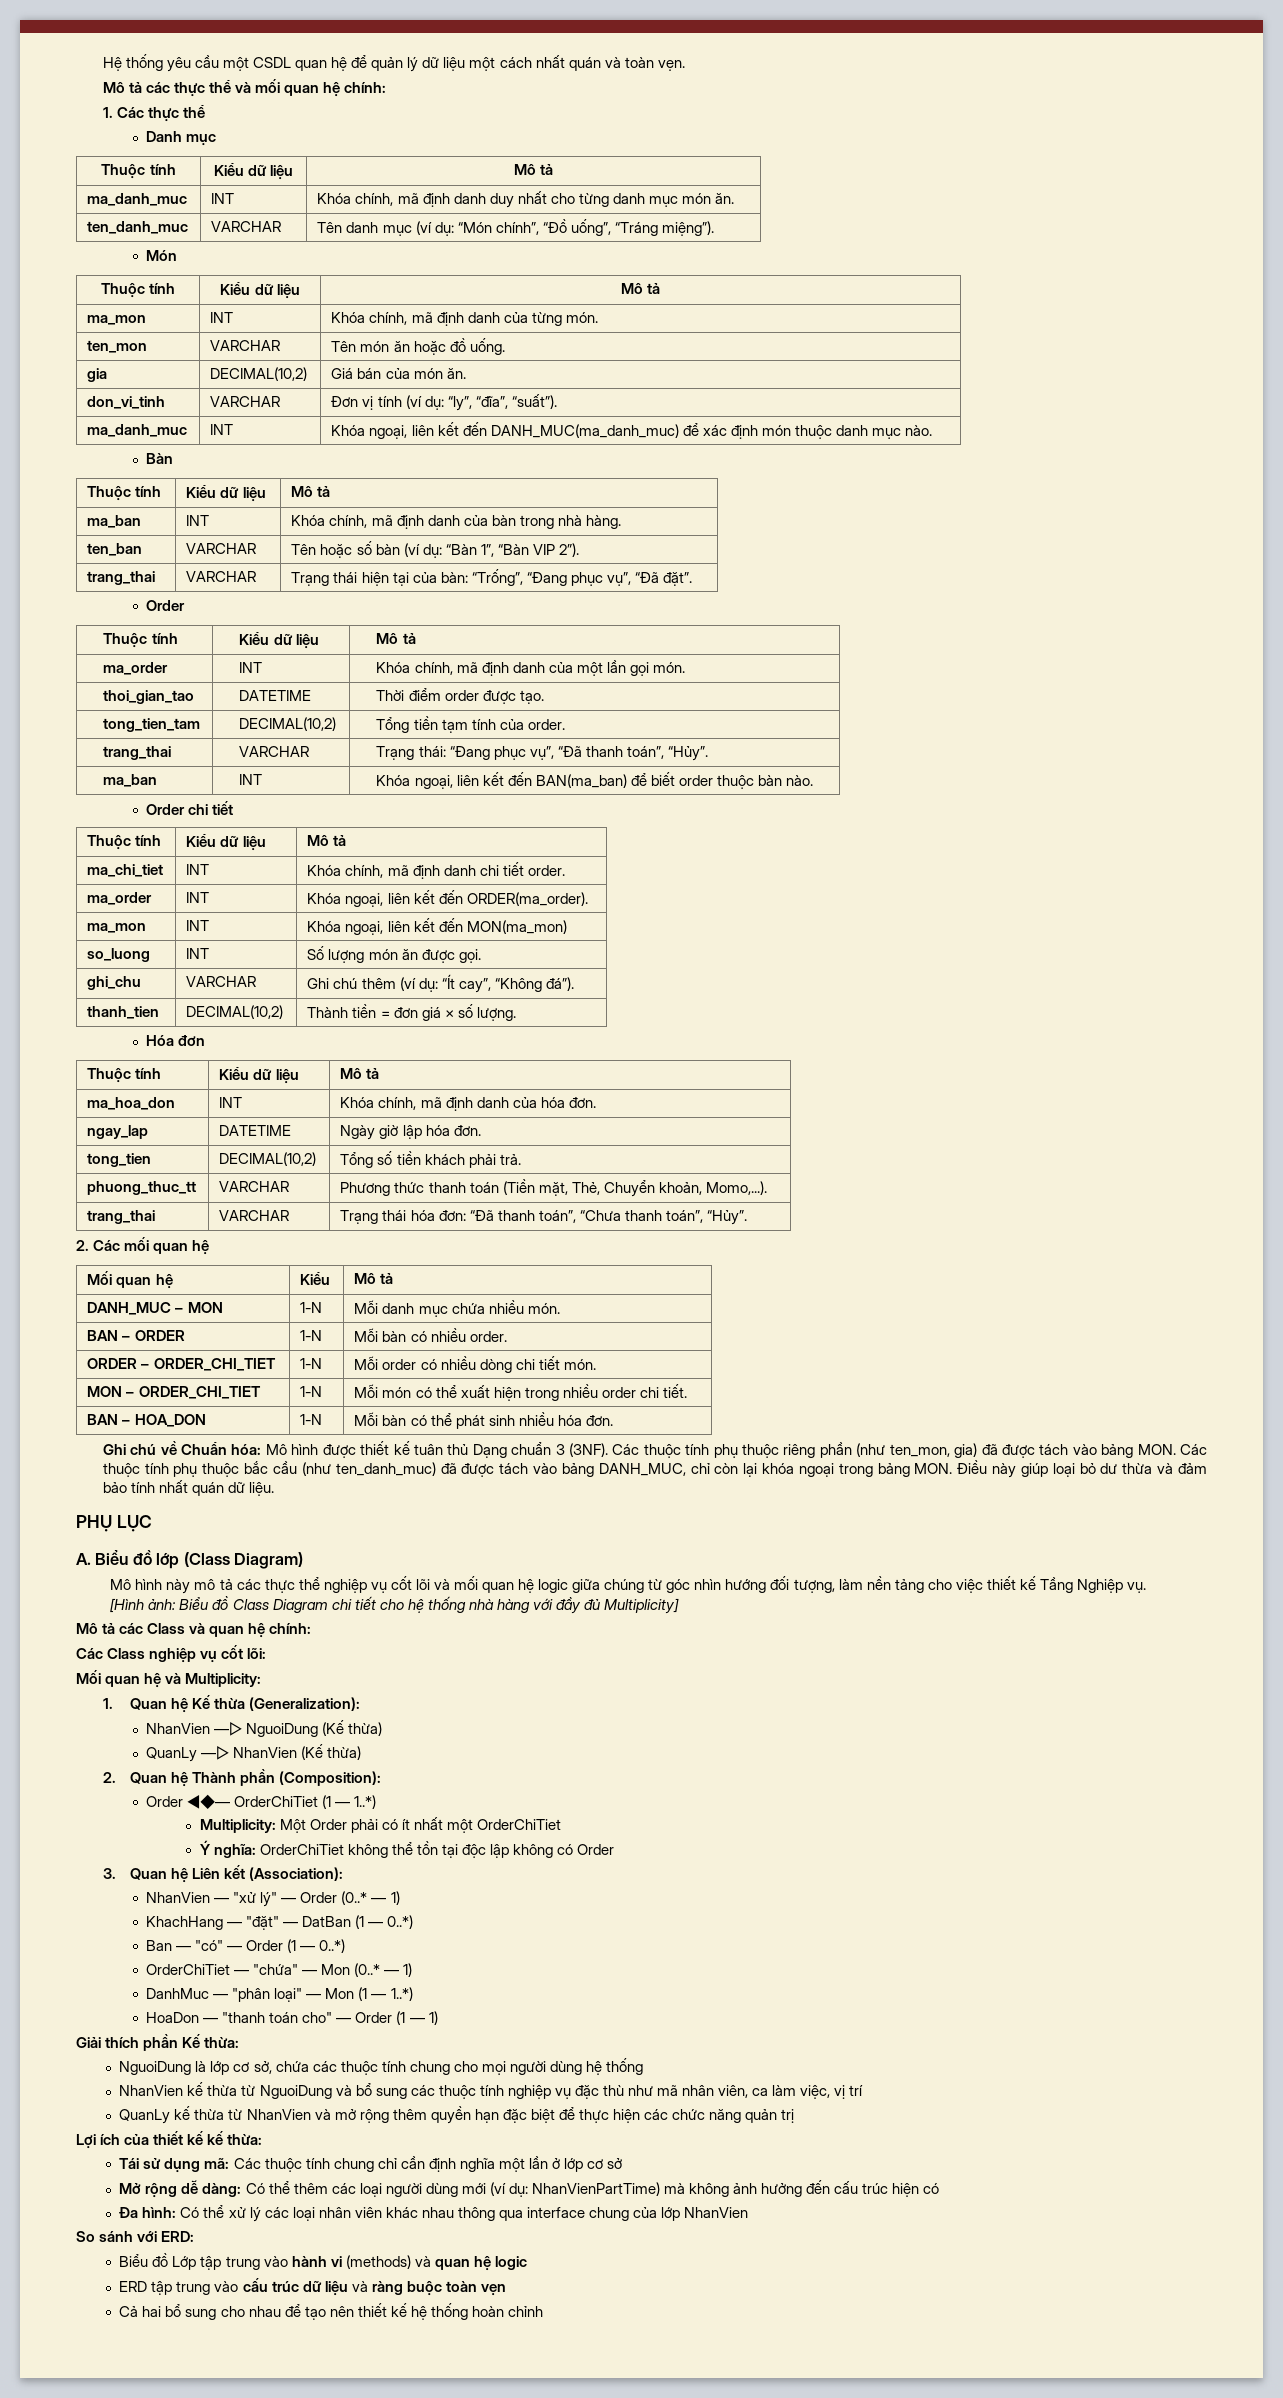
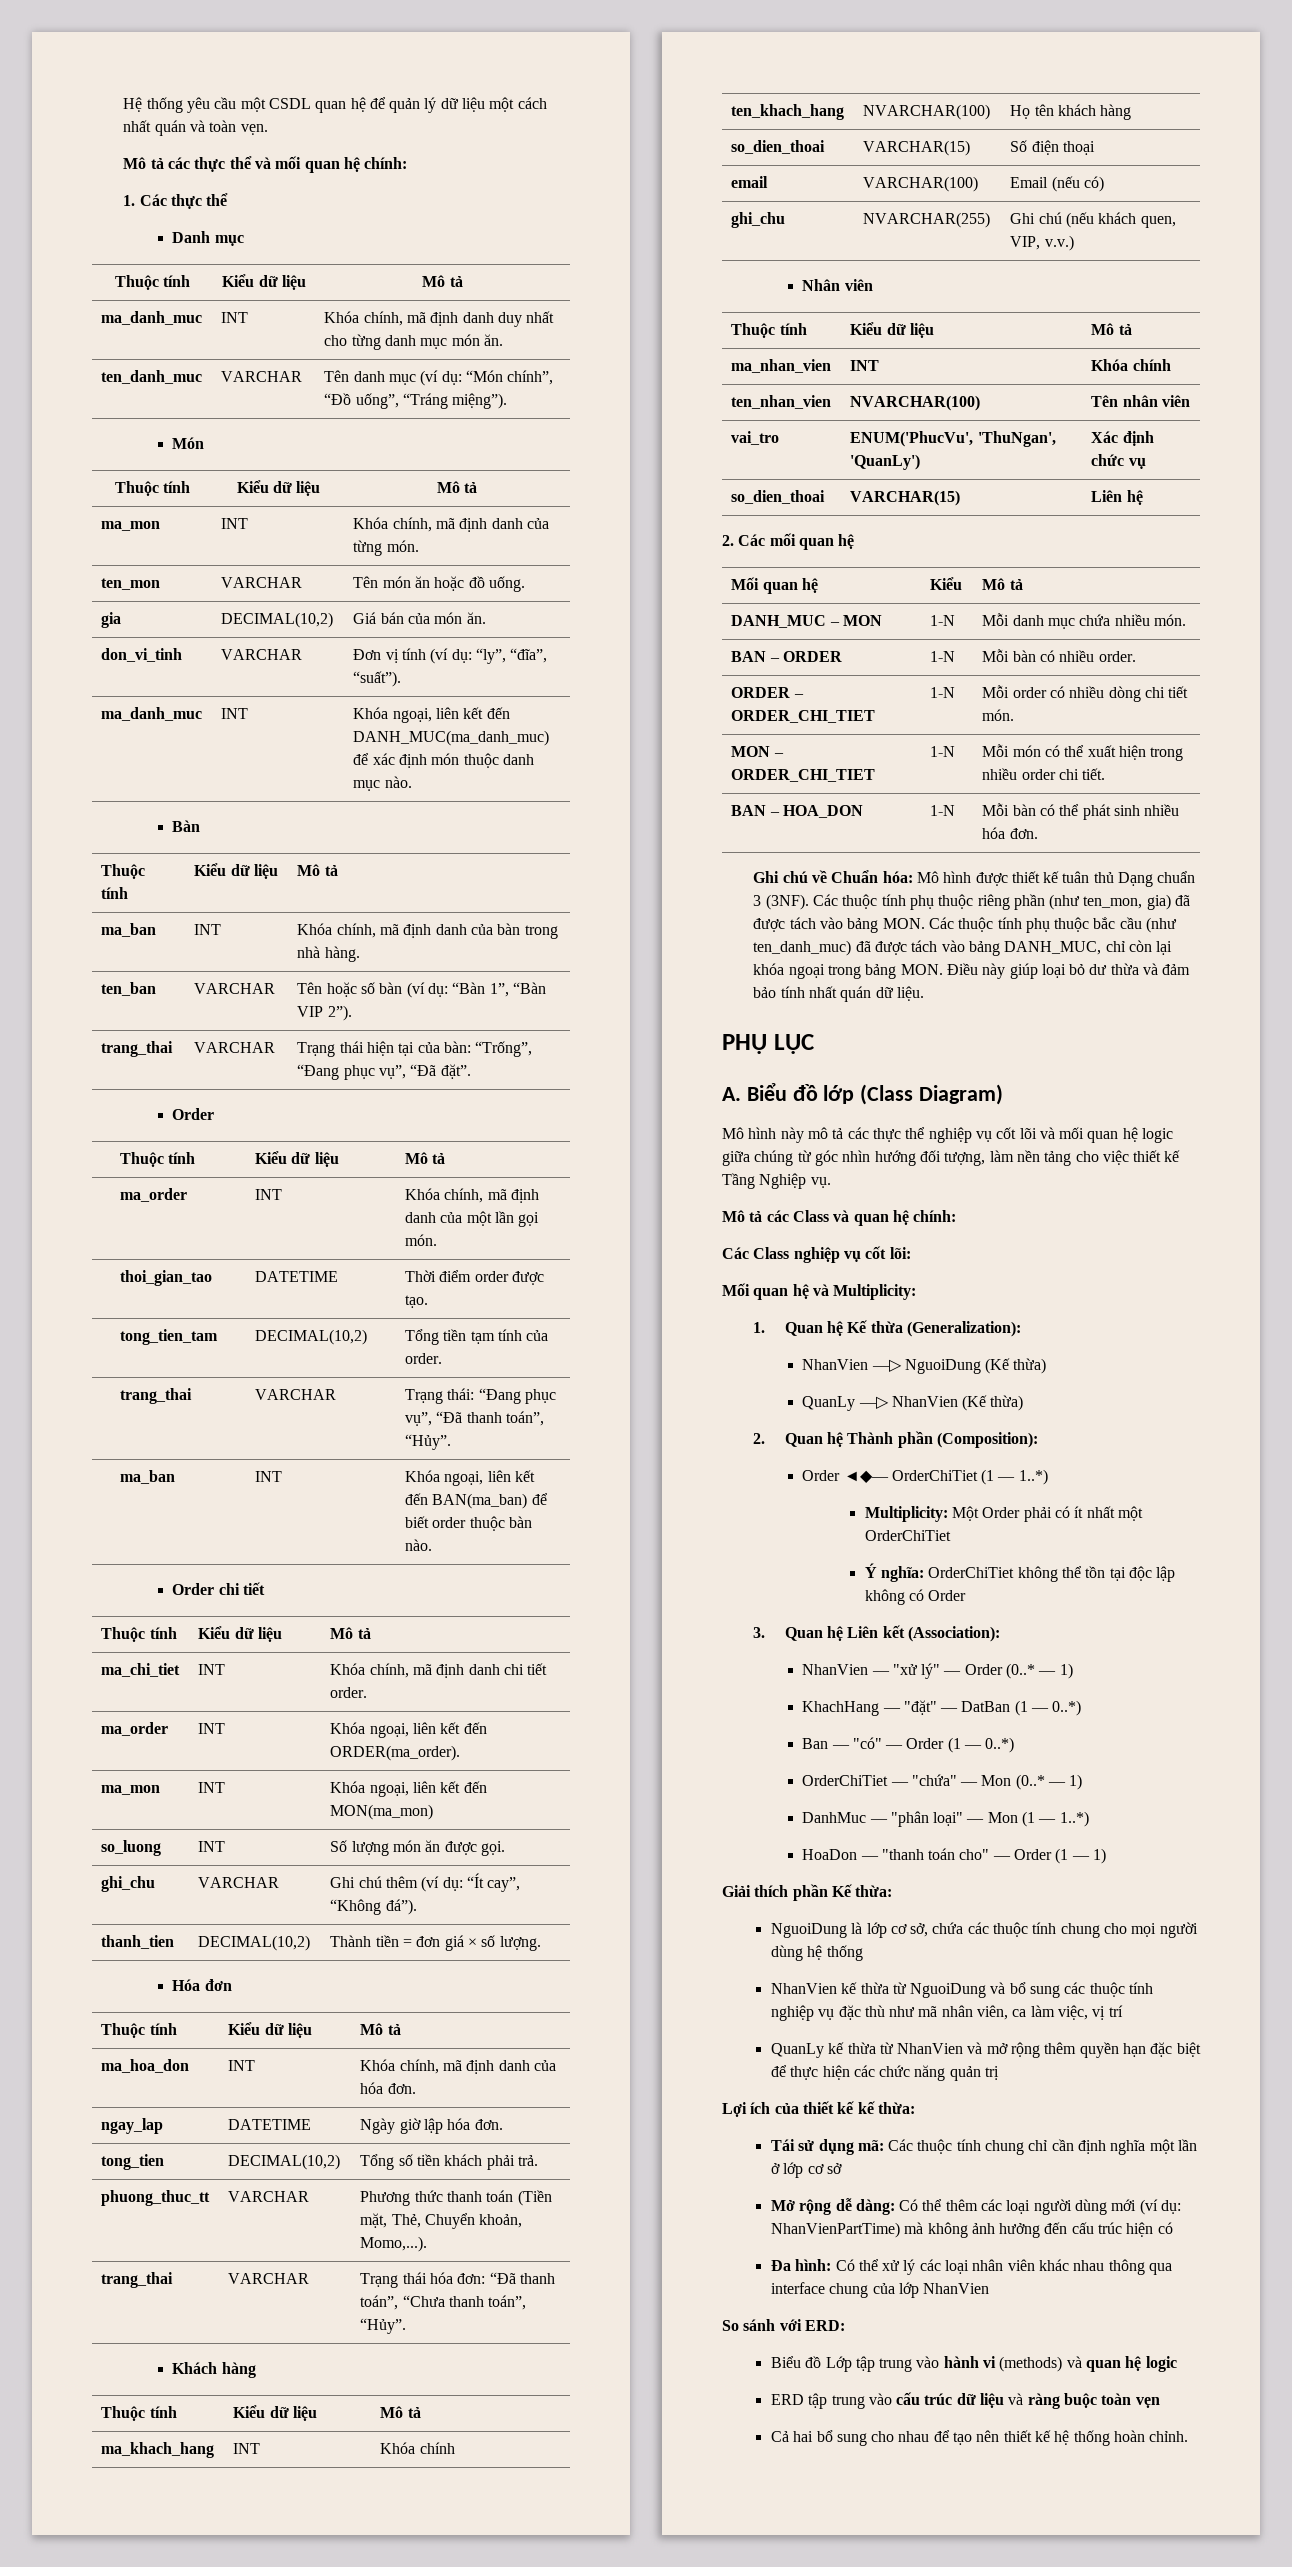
(747, 1217) none -> [172,2362,256,2378] [101,2406,177,2421] [233,2405,317,2421] [380,2406,421,2418] [101,2442,215,2458] [233,2443,261,2454] [380,2442,455,2454] [731,104,845,120] [863,104,991,120] [1010,104,1132,120] [731,140,826,154] [863,140,971,156] [1010,140,1095,155] [731,176,769,188] [863,176,979,192] [1010,176,1104,192] [731,212,786,228] [863,212,991,228] [1010,212,1176,228] [1010,235,1074,251] [802,279,873,291] [731,323,807,338] [850,322,934,338] [1091,323,1132,335] [731,359,832,373] [850,360,880,371] [1091,359,1171,371] [731,395,832,409] [850,395,981,411] [1091,395,1190,407] [731,431,780,445] [850,431,1056,447] [850,454,921,470] [1091,431,1154,446] [1091,454,1146,469] [731,490,826,504] [850,490,961,506] [1091,490,1143,505] // Khách hàng // Thuộc tính | Kiểu dữ liệu | Mô tả // ma_khach_hang | INT | Khóa chính // ten_khach_hang | NVARCHAR(100) | Họ tên khách hàng // so_dien_thoai | VARCHAR(15) | Số điện thoại // email | VARCHAR(100) | Email (nếu có) // ghi_chu | NVARCHAR(255) | Ghi chú (nếu khách quen, VIP, v.v.) // Nhân viên // Thuộc tính | Kiểu dữ liệu | Mô tả // ma_nhan_vien | INT | Khóa chính // ten_nhan_vien | NVARCHAR(100) | Tên nhân viên // vai_tro | ENUM('PhucVu', 'ThuNgan', 'QuanLy') | Xác định chức vụ // so_dien_thoai | VARCHAR(15) | Liên hệ
[110,1596,680,1614] // [Hình ảnh: Biểu đồ Class Diagram chi tiết cho hệ thống nhà hàng với đầy đủ Multiplicity] -> (831, 1182) none
[507,2306,543,2317] chỉnh -> [1149,2431,1189,2442] chỉnh.

